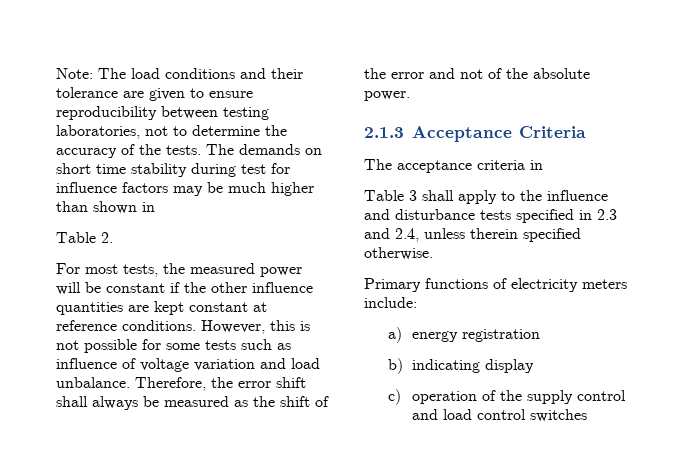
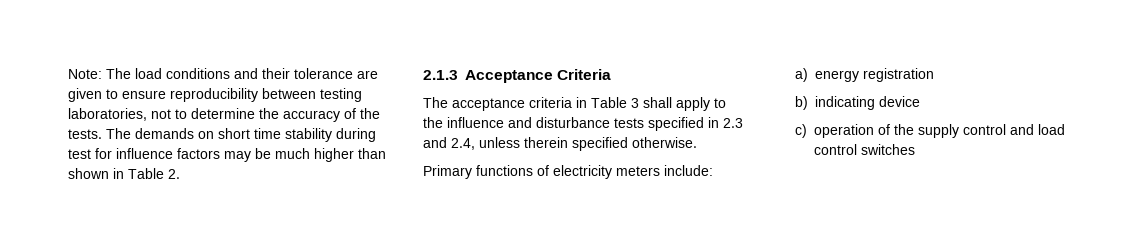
(155, 207) // -> (124, 173) none
[56,263,302,277] [56,282,313,295] [56,301,267,315] [56,320,310,334] [56,339,291,353] [56,358,320,372] [56,377,306,391] [56,396,329,410] [364,68,590,79] [364,91,410,101] // For most tests, the measured power will be constant if the other influence quantities are kept constant at reference conditions. However, this is not possible for some tests such as influence of voltage variation and load unbalance. Therefore, the error shift shall always be measured as the shift of the error and not of the absolute power. -> (180, 174) none
(543, 165) // -> (587, 102) none
[485,359,535,373] display -> [878,96,920,107] device

